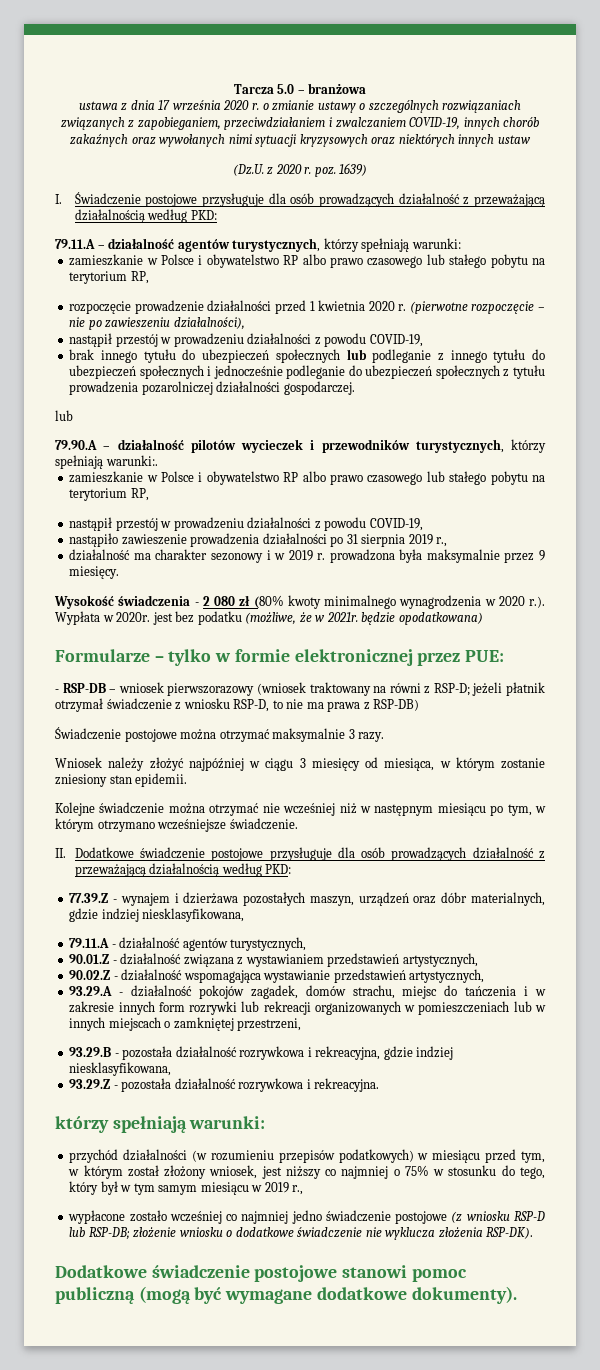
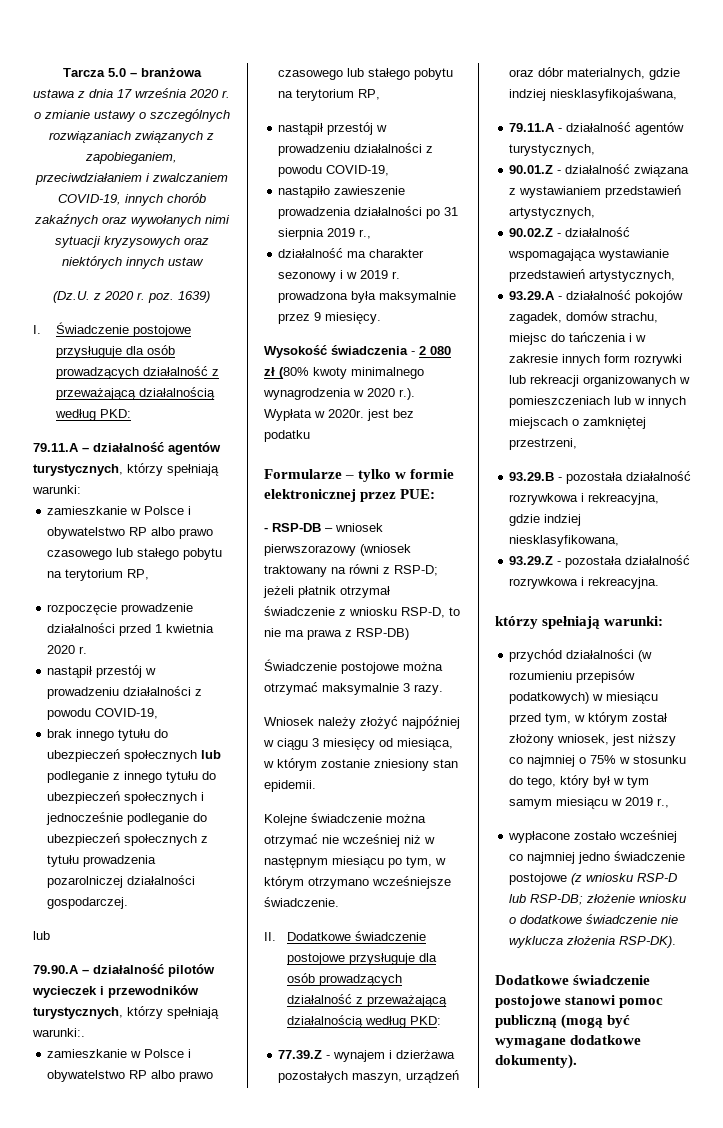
[409,301,545,314] [69,317,245,330] (pierwotne rozpoczęcie – nie po zawieszeniu działalności), -> (88, 650) none
[245,612,483,625] (możliwe, że w 2021r. będzie opodatkowana) -> (310, 436) none
[142,908,245,922] niesklasyfikowana, -> [550,88,678,101] niesklasyfikojaśwana,

